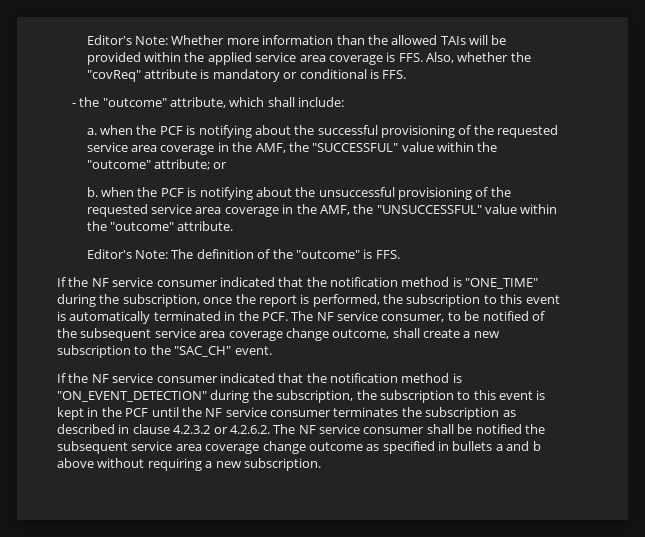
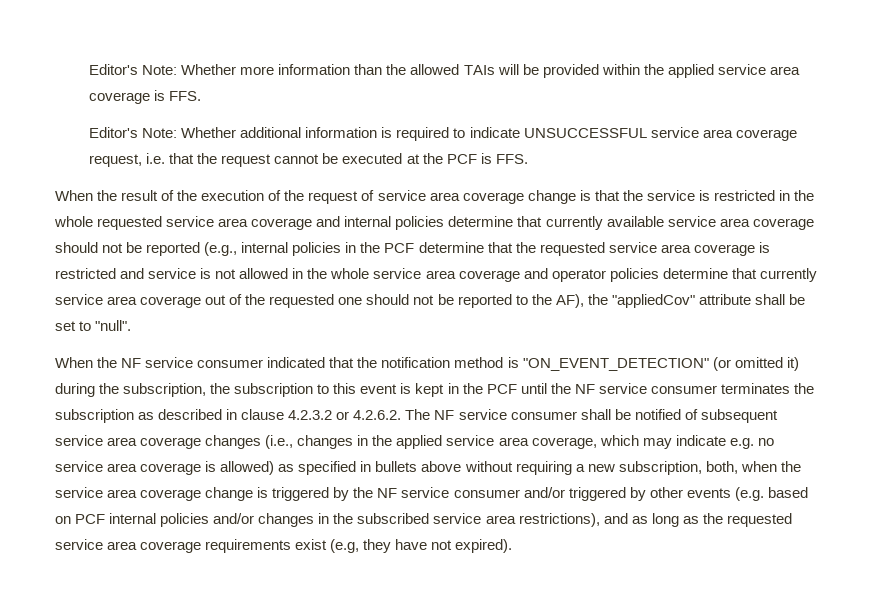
[426,52,531,63] [86,69,407,82] [71,97,345,108] [86,125,559,138] [86,142,498,155] [86,159,228,170] [86,187,511,200] [86,204,558,217] [86,221,234,231] [86,249,400,259] [57,277,539,289] [57,294,560,307] [57,311,545,324] [57,328,499,341] [57,345,272,358] [57,373,66,383] Also, whether the "covReq" attribute is mandatory or conditional is FFS. // - the "outcome" attribute, which shall include: // a. when the PCF is notifying about the successful provisioning of the requested service area coverage in the AMF, the "SUCCESSFUL" value within the "outcome" attribute; or // b. when the PCF is notifying about the unsuccessful provisioning of the requested service area coverage in the AMF, the "UNSUCCESSFUL" value within the "outcome" attribute. // Editor's Note: The definition of the "outcome" is FFS. // If the NF service consumer indicated that the notification method is "ONE_TIME" during the subscription, once the report is performed, the subscription to this event is automatically terminated in the PCF. The NF service consumer, to be notified of the subsequent service area coverage change outcome, shall create a new subscription to the "SAC_CH" event. // If -> [89,127,797,141] [89,153,528,167] [55,190,815,204] [54,216,814,230] [55,242,770,256] [55,268,817,282] [55,294,805,308] [55,320,132,331] [55,357,93,368] // Editor's Note: Whether additional information is required to indicate UNSUCCESSFUL service area coverage request, i.e. that the request cannot be executed at the PCF is FFS. // When the result of the execution of the request of service area coverage change is that the service is restricted in the whole requested service area coverage and internal policies determine that currently available service area coverage should not be reported (e.g., internal policies in the PCF determine that the requested service area coverage is restricted and service is not allowed in the whole service area coverage and operator policies determine that currently service area coverage out of the requested one should not be reported to the AF), the "appliedCov" attribute shall be set to "null". // When
(207, 396) none -> [712,357,799,371] (or omitted it)
[524,424,545,434] [57,441,363,454] the subsequent service area coverage change outcome -> [684,409,778,423] [55,435,774,449] [55,461,275,475] of subsequent service area coverage changes (i.e., changes in the applied service area coverage, which may indicate e.g. no service area coverage is allowed)
[495,441,541,451] a and b -> (418, 466) none
[243,458,321,471] subscription. -> [618,461,801,475] [55,487,808,501] [55,513,792,527] [55,539,513,553] subscription, both, when the service area coverage change is triggered by the NF service consumer and/or triggered by other events (e.g. based on PCF internal policies and/or changes in the subscribed service area restrictions), and as long as the requested service area coverage requirements exist (e.g, they have not expired).

